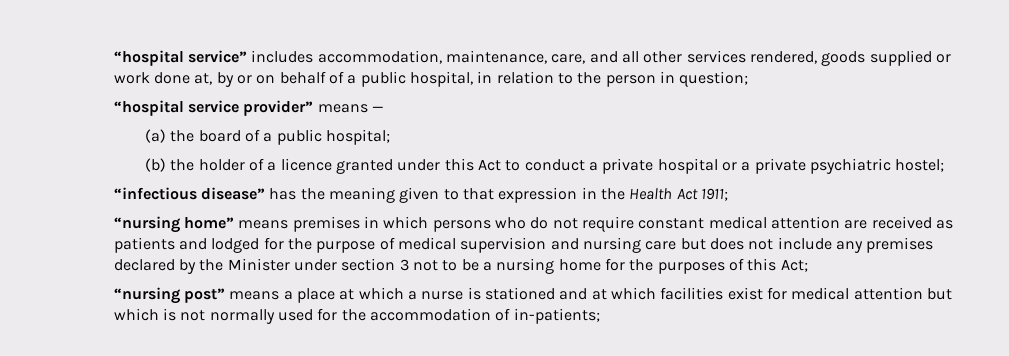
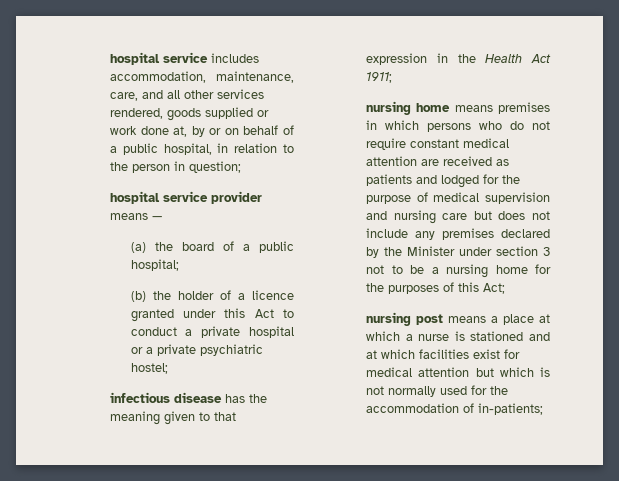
[113,50,248,66] “hospital service” -> [110,52,209,65] hospital service
[113,100,314,116] “hospital service provider” -> [110,191,263,204] hospital service provider
[113,187,266,200] “infectious disease” -> [110,392,223,403] infectious disease
[113,216,235,233] “nursing home” -> [366,101,451,115] nursing home
[113,287,226,304] “nursing post” -> [366,312,444,326] nursing post

